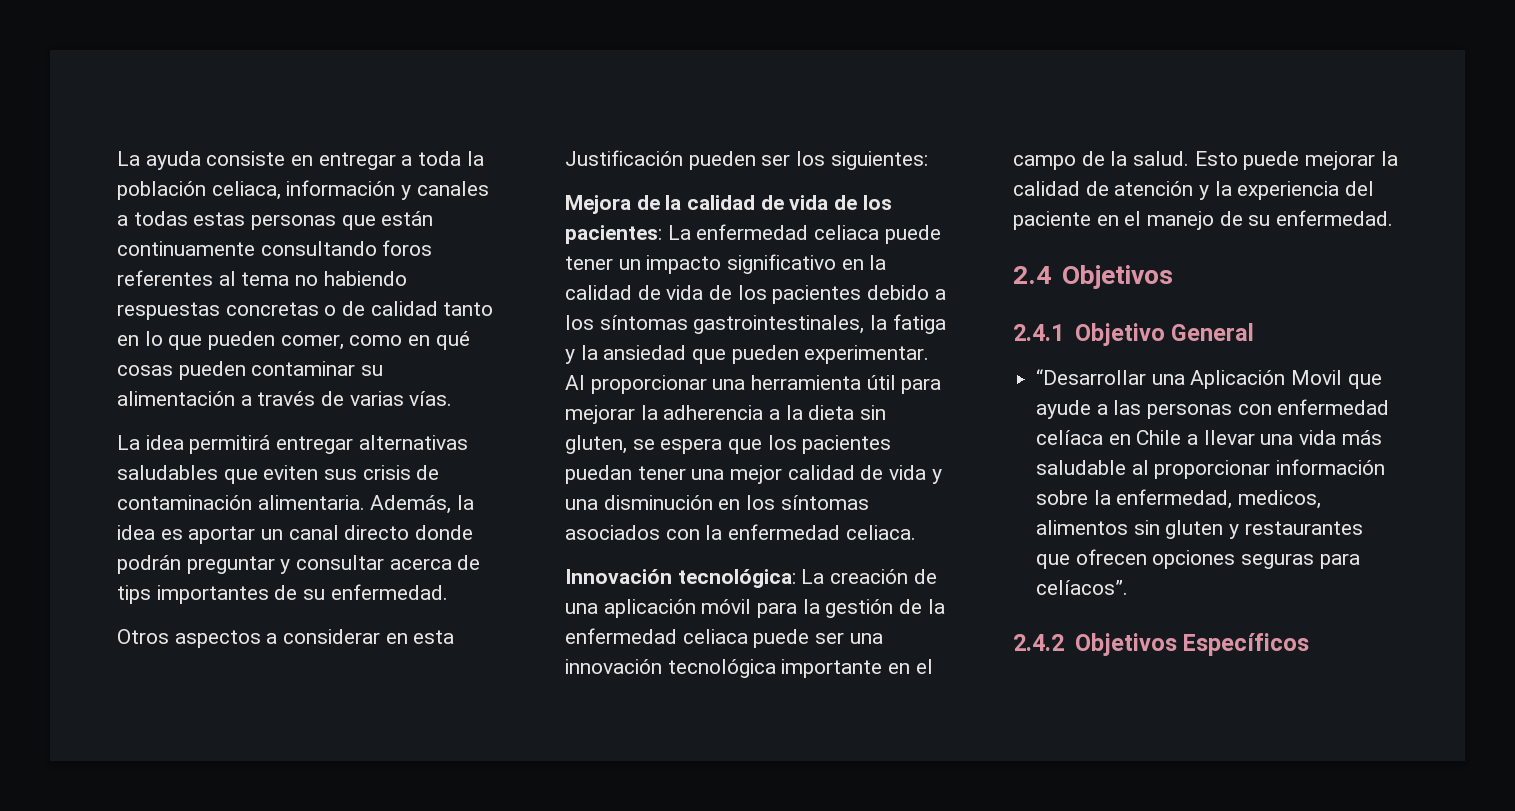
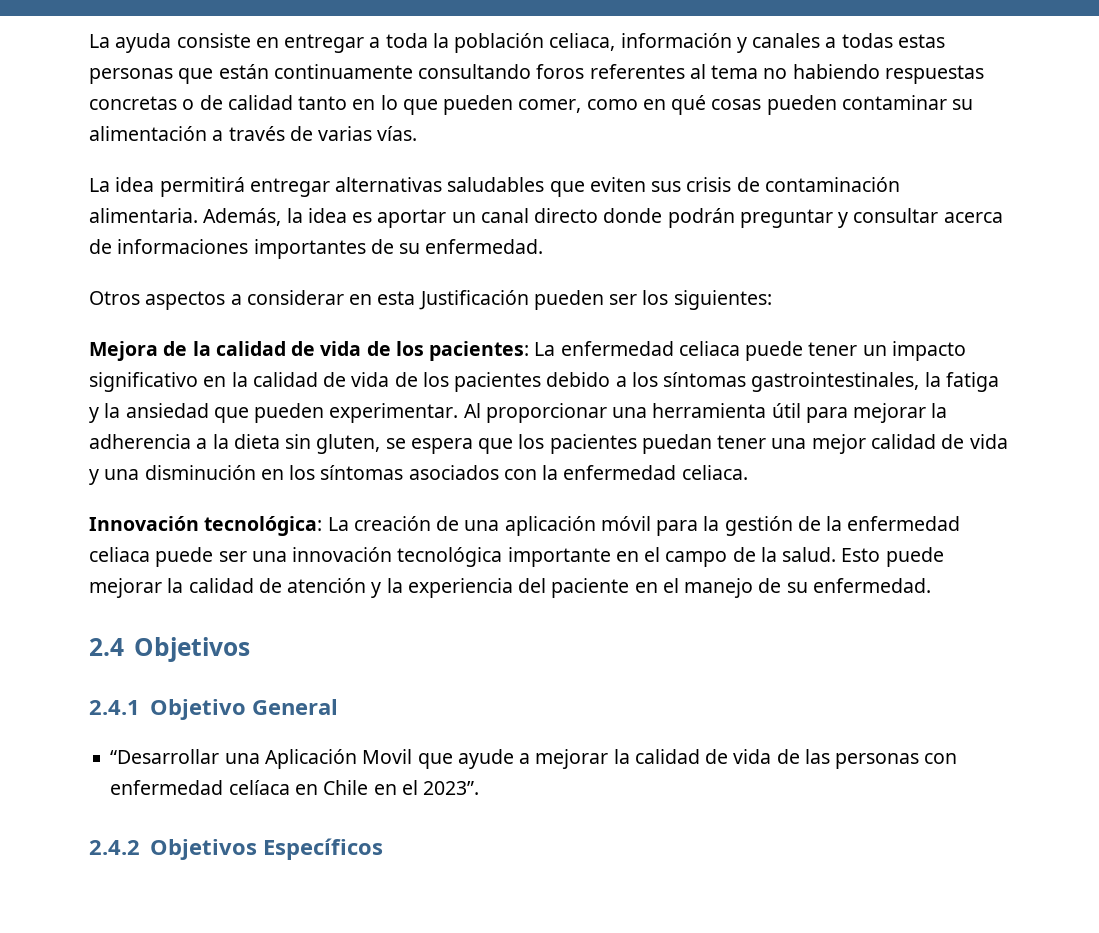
[117,585,151,604] tips -> [117,239,249,254] informaciones
(1108, 409) none -> [535,749,800,769] mejorar la calidad de vida de
[1187,430,1382,445] [1036,459,1386,479] [1036,489,1322,509] [1036,520,1363,539] [1036,549,1360,569] [1036,580,1129,595] a llevar una vida más saludable al proporcionar información sobre la enfermedad, medicos, alimentos sin gluten y restaurantes que ofrecen opciones seguras para celíacos”. -> [373,780,480,795] en el 2023”.

